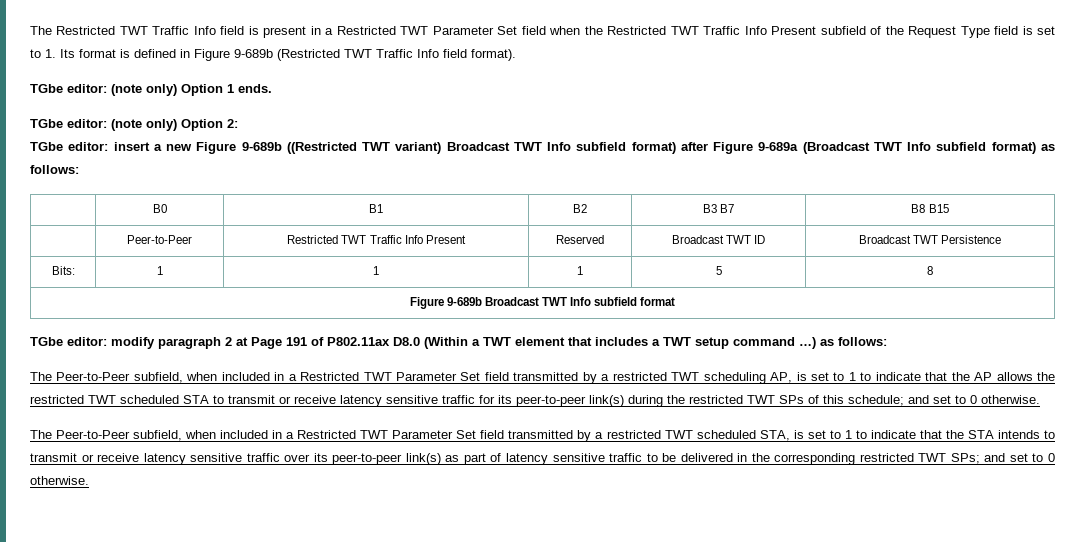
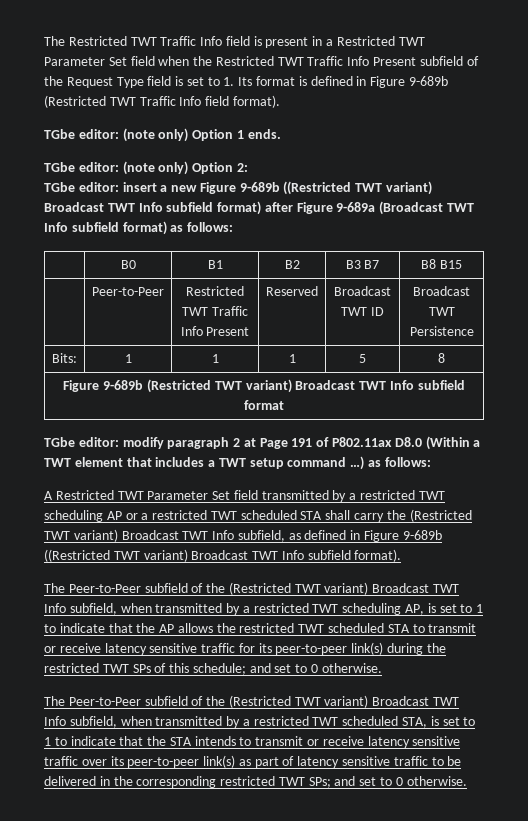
(482, 301) none -> [146,379,292,393] (Restricted TWT variant)
[30,372,297,383] The Peer-to-Peer subfield, when included in a -> [44,491,53,500] A
(766, 378) none -> [106,509,472,522] [44,529,442,542] [44,549,402,562] [44,582,460,595] [44,603,402,615] AP or a restricted TWT scheduled STA shall carry the (Restricted TWT variant) Broadcast TWT Info subfield, as defined in Figure 9-689b ((Restricted TWT variant) Broadcast TWT Info subfield format). // The Peer-to-Peer subfield of the (Restricted TWT variant) Broadcast TWT Info subfield, when transmitted by a restricted TWT scheduling
[133,430,505,441] subfield, when included in a Restricted TWT Parameter Set field -> [144,695,460,708] [44,716,152,728] subfield of the (Restricted TWT variant) Broadcast TWT Info subfield, when

